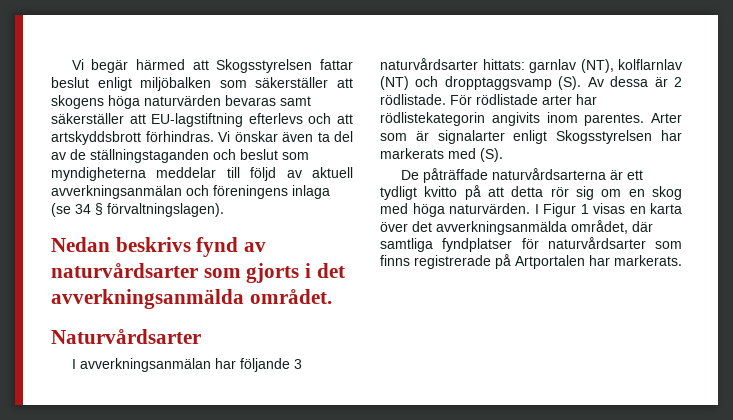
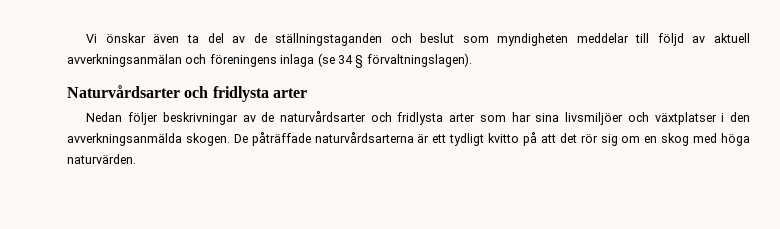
[71,59,353,73] [51,77,353,91] [51,95,311,109] [51,113,353,127] [51,131,230,145] Vi begär härmed att Skogsstyrelsen fattar beslut enligt miljöbalken som säkerställer att skogens höga naturvärden bevaras samt säkerställer att EU-lagstiftning efterlevs och att artskyddsbrott förhindras. Vi -> [86,34,98,43] Vi
[51,167,146,181] myndigheterna -> [497,33,569,46] myndigheten
[51,237,267,257] [51,263,345,283] [51,289,332,309] [51,329,201,344] [71,358,302,372] [380,58,682,73] [380,76,682,90] [380,94,597,105] [380,112,682,126] [380,130,682,144] [380,148,503,162] Nedan beskrivs fynd av naturvårdsarter som gjorts i det avverkningsanmälda området. // Naturvårdsarter // I avverkningsanmälan har följande 3 naturvårdsarter hittats: garnlav (NT), kolflarnlav (NT) och dropptaggsvamp (S). Av dessa är 2 rödlistade. För rödlistade arter har rödlistekategorin angivits inom parentes. Arter som är signalarter enligt Skogsstyrelsen har markerats med (S). // -> [67,85,307,102] [86,111,750,125] [67,133,230,146] Naturvårdsarter och fridlysta arter // Nedan följer beskrivningar av de naturvårdsarter och fridlysta arter som har sina livsmiljöer och växtplatser i den avverkningsanmälda skogen.
[511,186,544,197] detta -> [559,133,577,143] det
[534,203,682,217] [380,220,653,235] [380,237,682,252] [380,254,682,269] I Figur 1 visas en karta över det avverkningsanmälda området, där samtliga fyndplatser för naturvårdsarter som finns registrerade på Artportalen har markerats. -> (136, 159) none

